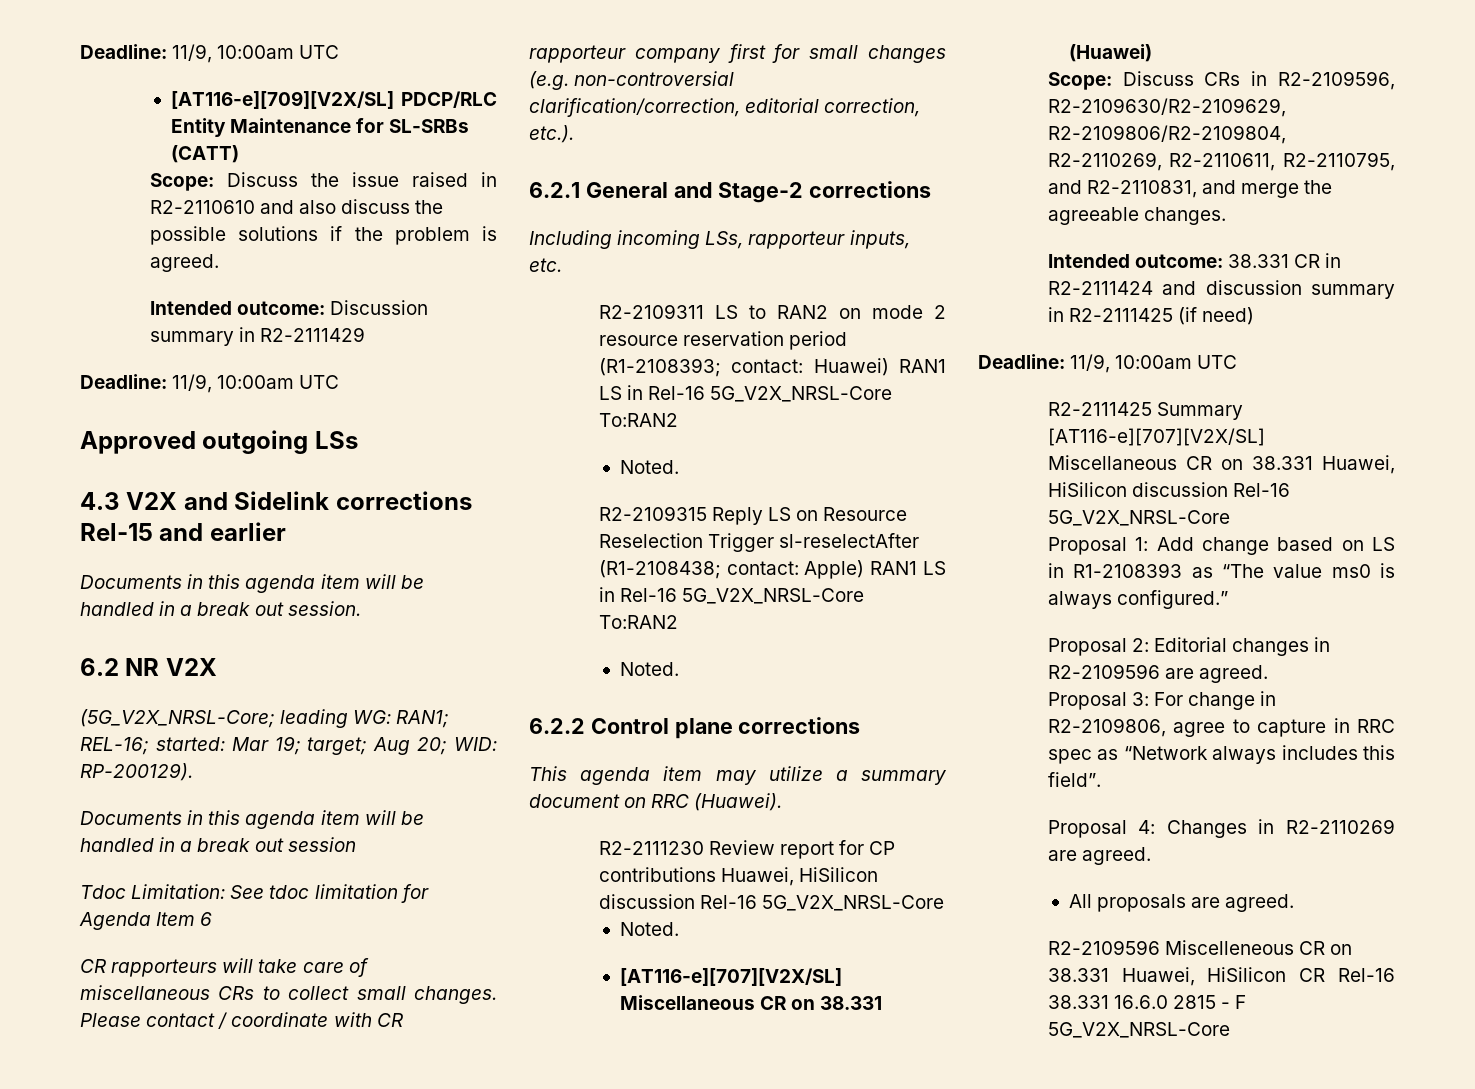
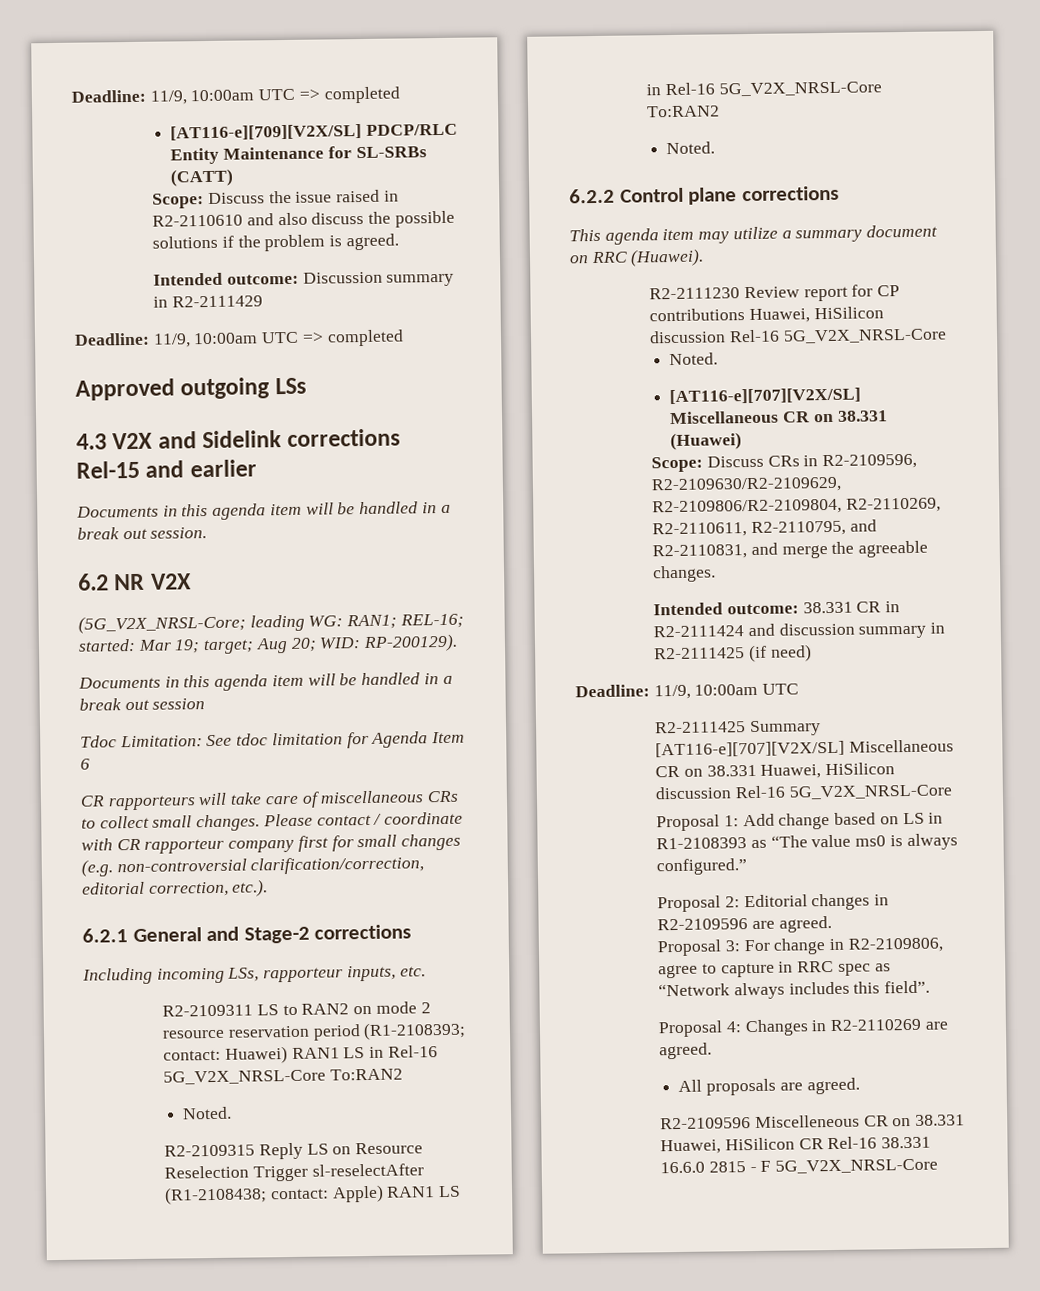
[80,44,340,63] Deadline: 11/9, 10:00am UTC -> [71,86,400,105] Deadline: 11/9, 10:00am UTC => completed
(340, 382) none -> [301,329,404,347] => completed

